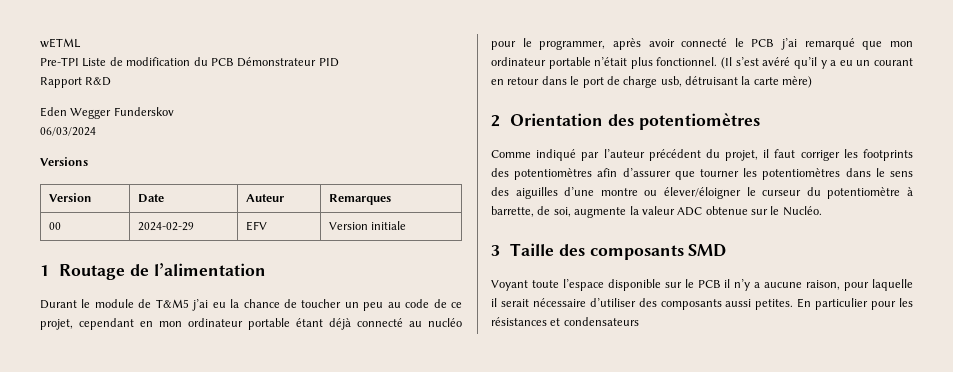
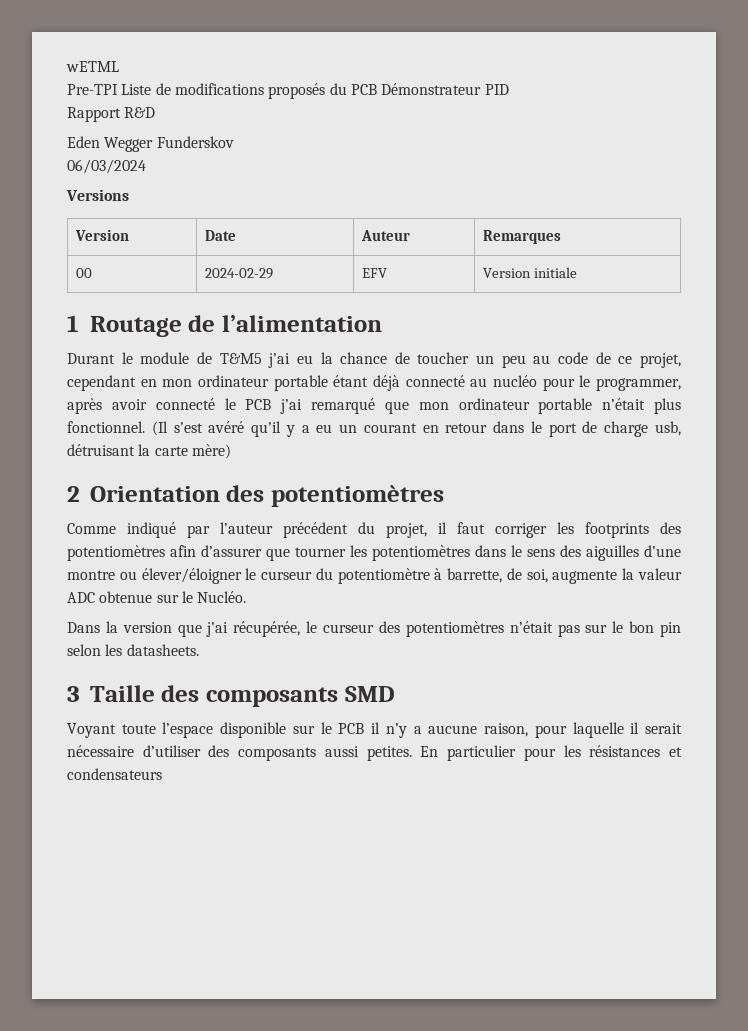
[126,57,191,66] modification -> [174,83,326,99] modifications proposés
(822, 211) none -> [67,621,682,637] [67,644,199,656] // Dans la version que j’ai récupérée, le curseur des potentiomètres n’était pas sur le bon pin selon les datasheets.

